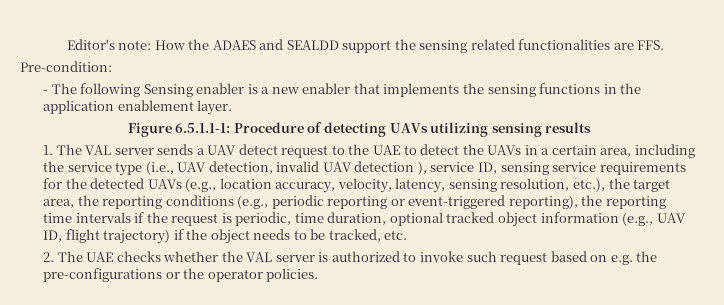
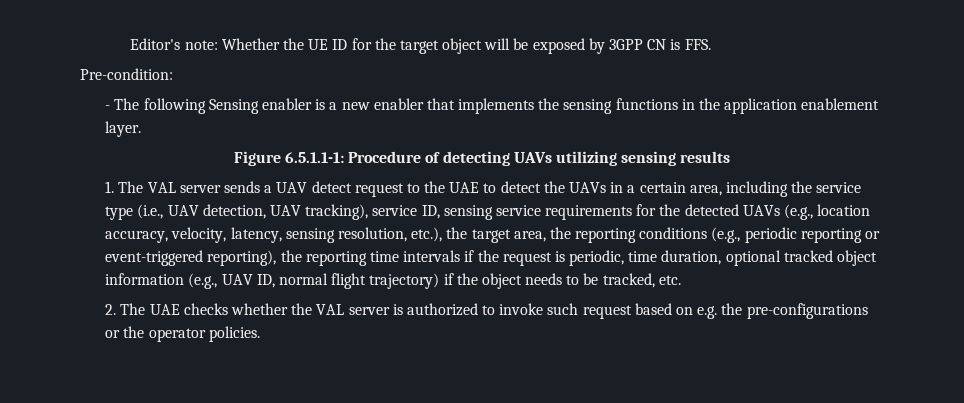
[154,39,634,53] How the ADAES and SEALDD support the sensing related functionalities are -> [221,38,681,54] Whether the UE ID for the target object will be exposed by 3GPP CN is
[276,161,427,175] invalid UAV detection ), -> [269,204,369,220] UAV tracking),
(63, 236) none -> [278,273,328,285] normal

